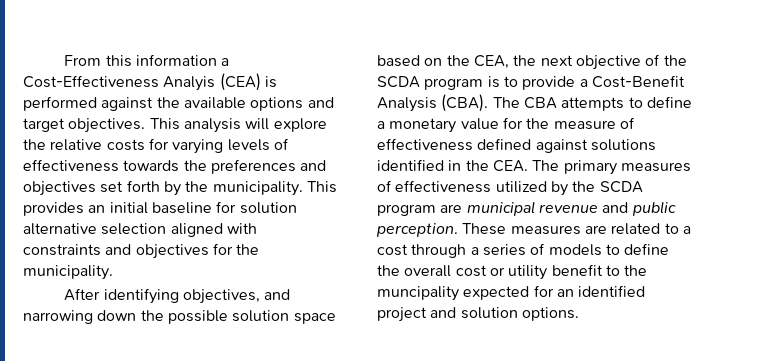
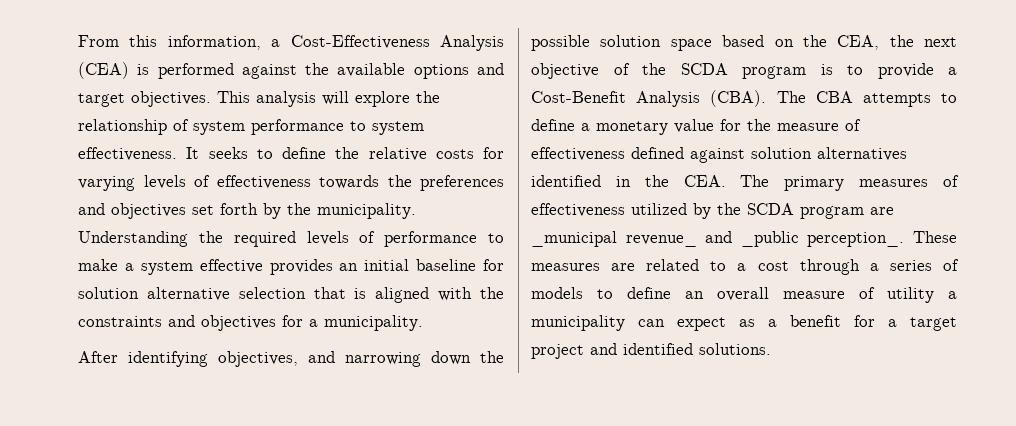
[135,54,217,66] information -> [167,35,261,50] information,
[163,76,216,91] Analyis -> [440,35,504,51] Analysis
(46, 144) none -> [78,119,424,135] [78,147,360,161] relationship of system performance to system effectiveness. It seeks to define the
[306,181,337,193] This -> [78,231,504,247] [78,259,263,275] Understanding the required levels of performance to make a system effective
(167, 229) none -> [313,287,367,299] that is
(257, 228) none -> [479,287,504,299] the
[236,244,260,255] the -> [309,319,318,327] a
[590,139,656,151] solutions -> [751,147,907,161] solution alternatives
[466,201,676,216] [376,223,458,237] municipal revenue and public perception. -> [531,231,905,247] _municipal revenue_ and _public perception_.
[377,264,648,280] [377,285,646,301] [377,307,579,322] the overall cost or utility benefit to the muncipality expected for an identified project and solution options. -> [685,287,957,303] [531,315,957,331] [531,343,771,359] an overall measure of utility a municipality can expect as a benefit for a target project and identified solutions.

